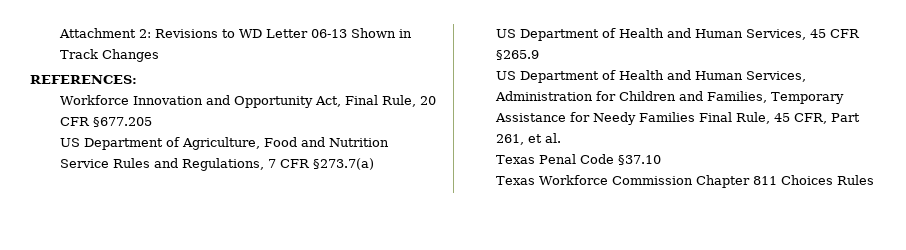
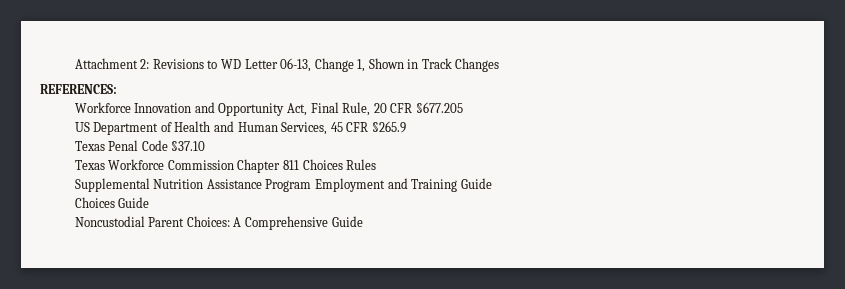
[310,29,347,38] 06-13 -> [280,58,366,72] 06-13, Change 1,
[59,137,389,150] [59,158,374,171] // US Department of Agriculture, Food and Nutrition Service Rules and Regulations, 7 CFR §273.7(a) -> (463, 107) none
[495,70,806,83] [494,91,844,104] [494,112,860,125] [495,133,561,145] // US Department of Health and Human Services, Administration for Children and Families, Temporary Assistance for Needy Families Final Rule, 45 CFR, Part 261, et al. -> (406, 127) none
(874, 180) none -> [74,178,492,192] [74,197,150,208] [74,216,363,230] // Supplemental Nutrition Assistance Program Employment and Training Guide // Choices Guide // Noncustodial Parent Choices: A Comprehensive Guide

